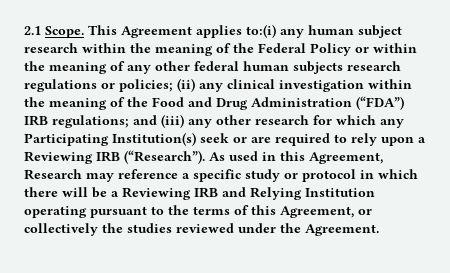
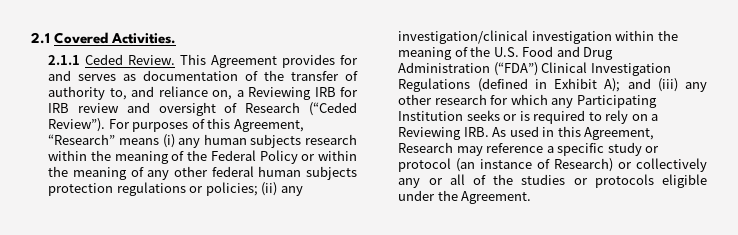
[45,24,276,38] Scope. This Agreement applies to:(i) -> [54,32,177,44] [48,54,359,68] [48,70,359,81] [48,86,359,100] [48,102,358,116] [48,118,304,132] [48,134,175,148] Covered Activities. // 2.1.1 Ceded Review. This Agreement provides for and serves as documentation of the transfer of authority to, and reliance on, a Reviewing IRB for IRB review and oversight of Research (“Ceded Review”). For purposes of this Agreement, “Research” means (i)
[358,25,402,38] subject -> [250,134,302,148] subjects
[347,61,401,71] research -> [48,183,114,196] protection
[227,79,275,89] clinical -> [398,30,529,44] investigation/clinical
(148, 102) none -> [493,47,519,57] U.S.
[24,115,129,128] IRB regulations; -> [541,62,671,76] [398,78,621,92] Clinical Investigation Regulations (defined in Exhibit A);
[112,132,271,146] Institution(s) seek or are -> [398,110,530,121] Institution seeks or is
[381,137,426,146] [24,150,205,164] upon a Reviewing IRB (“Research”). -> [631,114,659,121] [398,127,489,140] on a Reviewing IRB.
[360,169,418,179] [24,187,375,200] [24,205,372,218] [24,223,234,236] in which there will be a Reviewing IRB and Relying Institution operating pursuant to the terms of this Agreement, or collectively the studies reviewed -> [456,158,707,172] [398,174,707,188] (an instance of Research) or collectively any or all of the studies or protocols eligible

